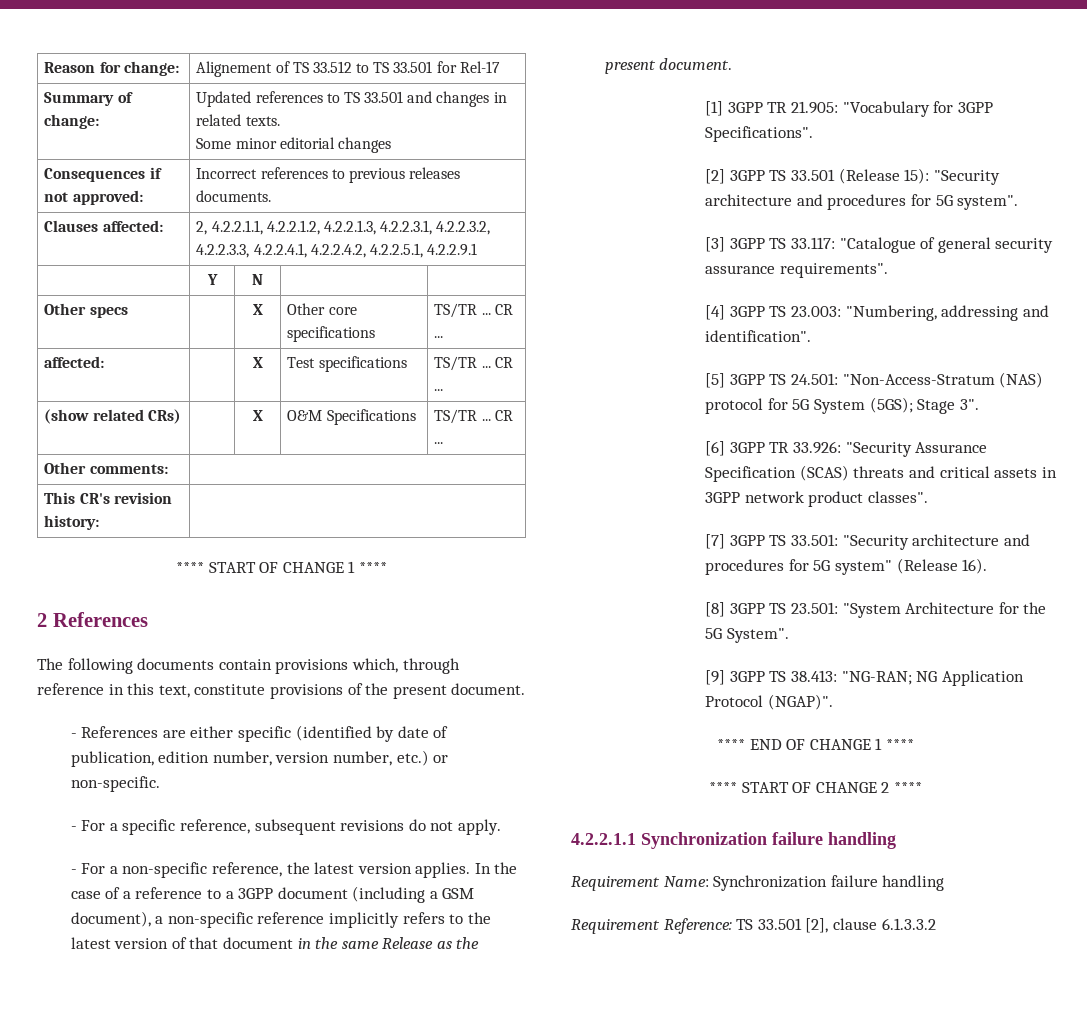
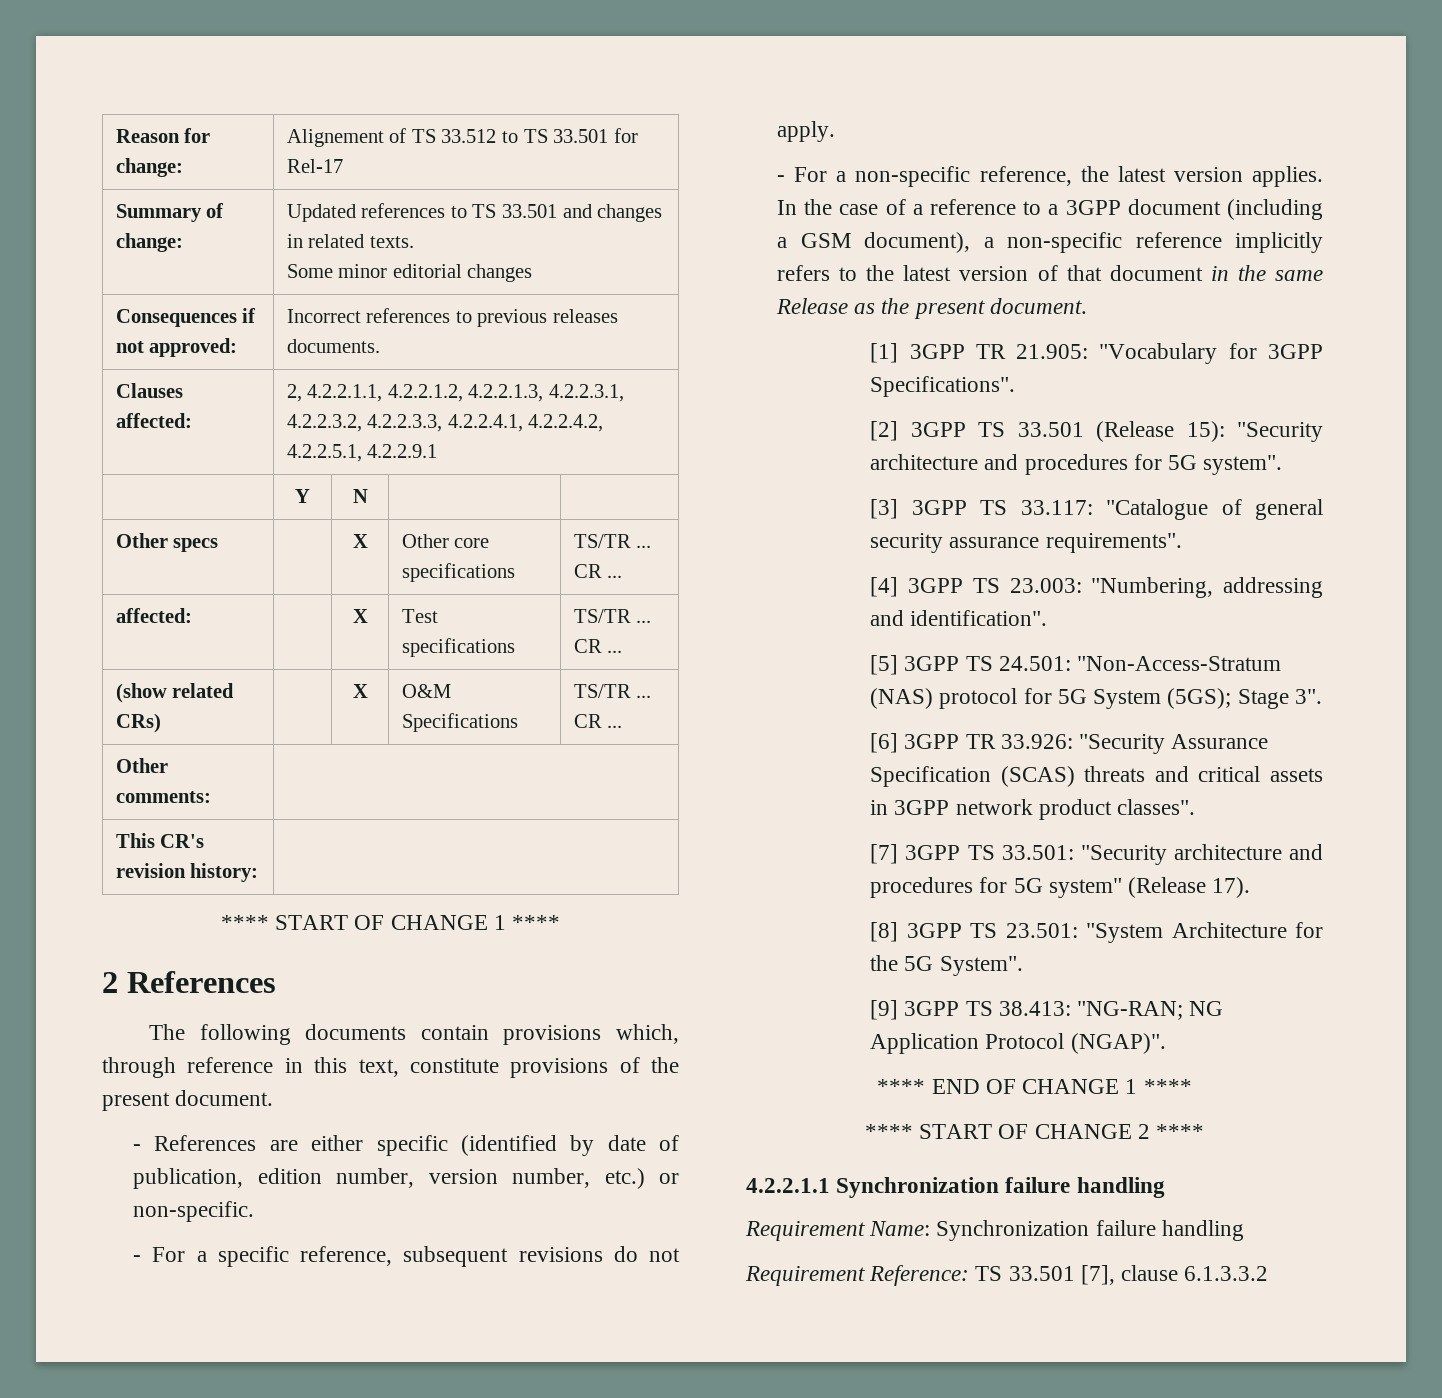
[962,558,988,574] 16). -> [1212,877,1251,898] 17).
[805,918,829,933] [2], -> [1080,1265,1115,1285] [7],

